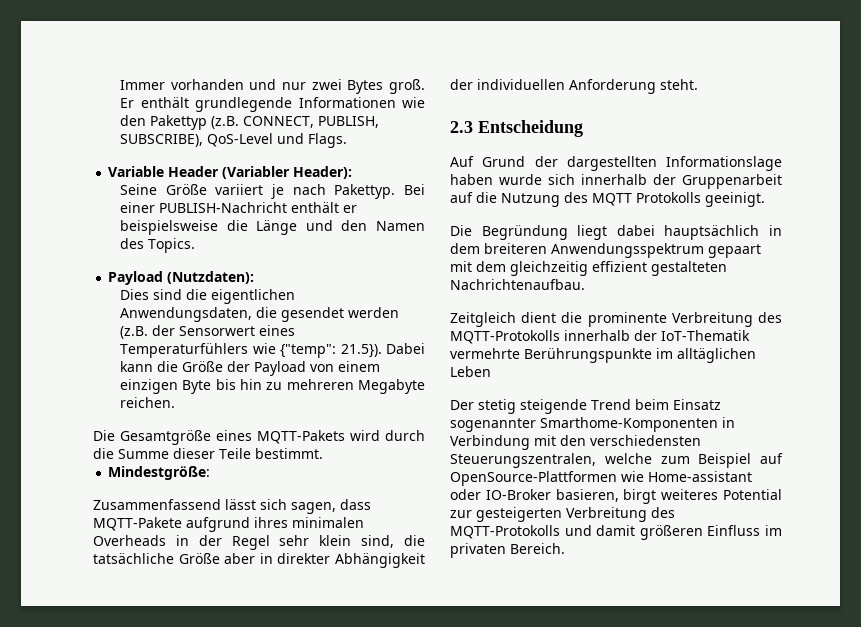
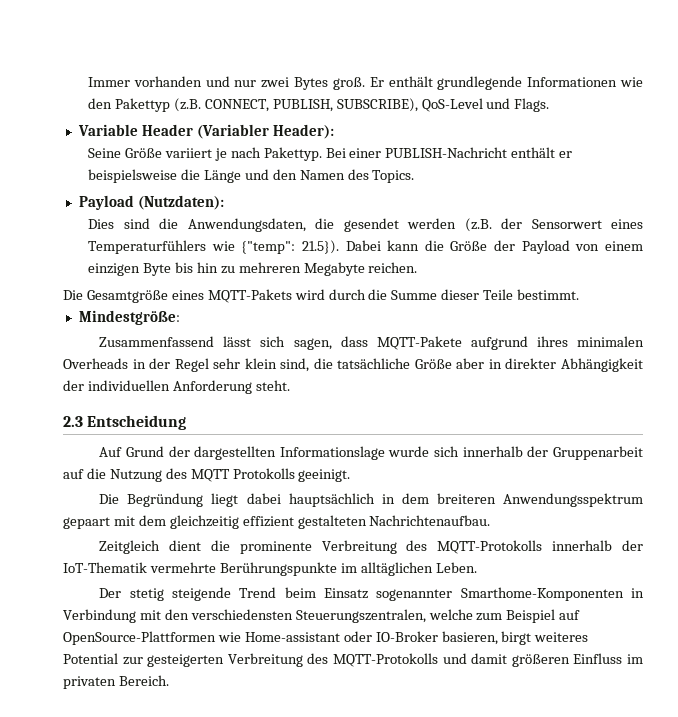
[211,289,296,304] eigentlichen -> (179, 223) none
[450,174,493,185] haben -> (385, 453) none
[450,366,491,377] Leben -> [435,562,477,573] Leben.

